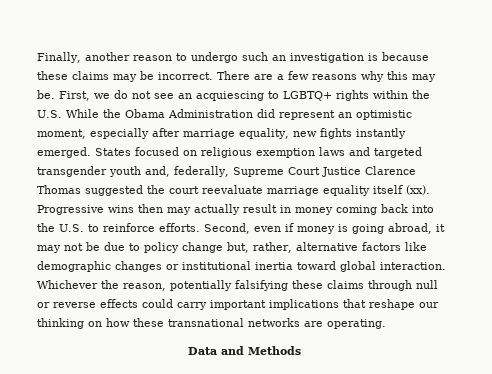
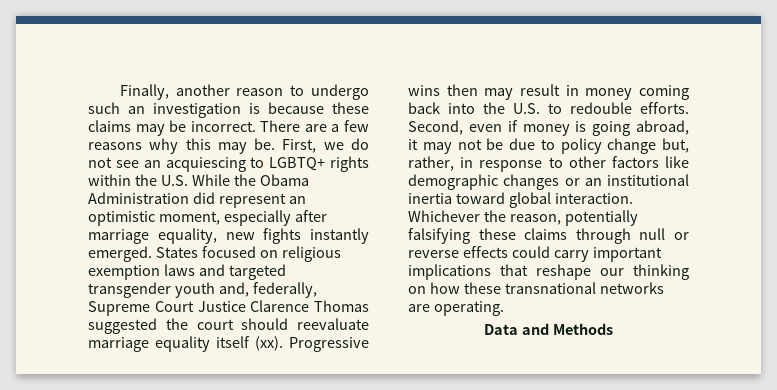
(199, 190) none -> [241,318,289,330] should
[194,204,240,215] actually -> (514, 94) none
[103,223,155,232] reinforce -> [570,102,632,114] redouble
[295,242,358,251] alternative -> [460,156,606,172] in response to other
(179, 267) none -> [584,178,602,186] an

